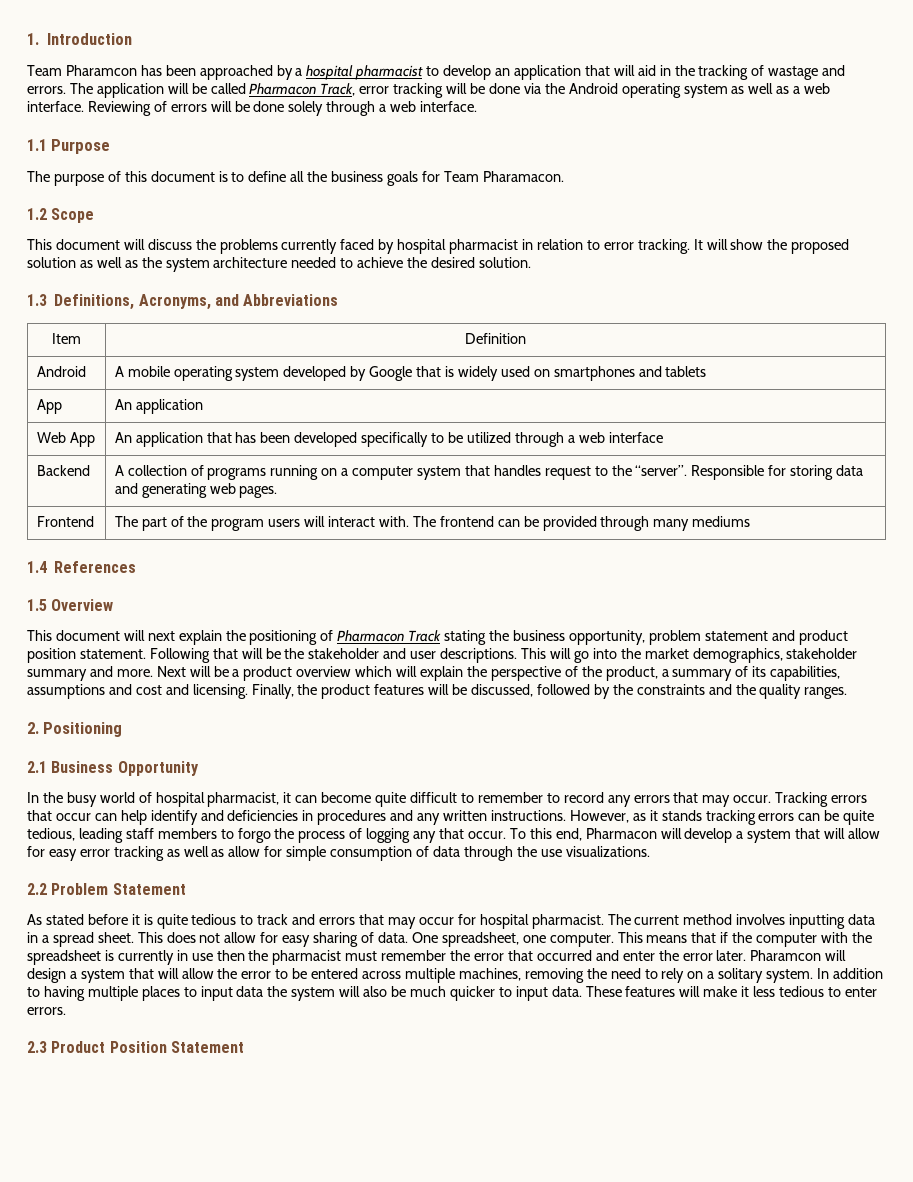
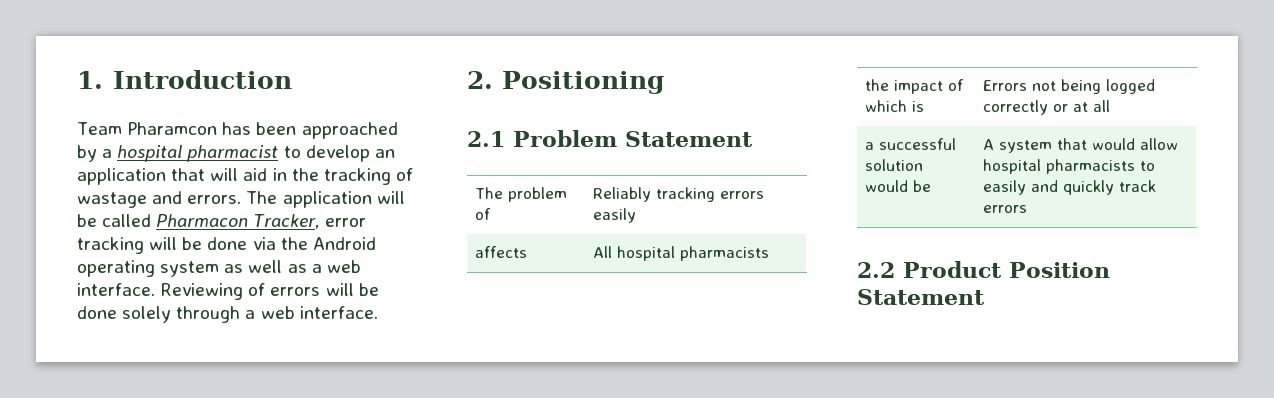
[320,83,356,96] Track, -> [253,214,320,229] Tracker,
[27,139,111,154] [27,171,564,186] [27,208,95,223] [27,239,850,254] [27,257,531,272] [27,294,339,310] [52,333,81,344] [465,333,526,344] [36,366,86,377] [114,366,707,381] [36,399,62,414] [114,399,203,414] [36,432,95,447] [114,432,663,447] [36,465,90,476] [114,465,864,480] [114,483,278,498] [36,516,94,527] [114,516,751,531] [27,561,137,573] [27,599,114,611] [27,630,848,645] [27,648,858,663] [27,666,841,681] [27,684,848,699] [27,722,123,737] [27,761,199,776] [27,792,868,807] [27,810,875,825] [27,828,881,843] [27,846,650,861] [27,883,186,895] [27,914,876,929] [27,932,872,947] [27,950,847,965] [27,968,883,983] [27,986,877,1001] [27,1007,66,1015] [27,1041,47,1053] 1.1 Purpose // The purpose of this document is to define all the business goals for Team Pharamacon. // 1.2 Scope // This document will discuss the problems currently faced by hospital pharmacist in relation to error tracking. It will show the proposed solution as well as the system architecture needed to achieve the desired solution. // 1.3 Definitions, Acronyms, and Abbreviations // Item | Definition // Android | A mobile operating system developed by Google that is widely used on smartphones and tablets // App | An application // Web App | An application that has been developed specifically to be utilized through a web interface // Backend | A collection of programs running on a computer system that handles request to the “server”. Responsible for storing data and generating web pages. // Frontend | The part of the program users will interact with. The frontend can be provided through many mediums // 1.4 References // 1.5 Overview // This document will next explain the positioning of Pharmacon Track stating the business opportunity, problem statement and product position statement. Following that will be the stakeholder and user descriptions. This will go into the market demographics, stakeholder summary and more. Next will be a product overview which will explain the perspective of the product, a summary of its capabilities, assumptions and cost and licensing. Finally, the product features will be discussed, followed by the constraints and the quality ranges. // 2. Positioning // 2.1 Business Opportunity // In the busy world of hospital pharmacist, it can become quite difficult to remember to record any errors that may occur. Tracking errors that occur can help identify and deficiencies in procedures and any written instructions. However, as it stands tracking errors can be quite tedious, leading staff members to forgo the process of logging any that occur. To this end, Pharmacon will develop a system that will allow for easy error tracking as well as allow for simple consumption of data through the use visualizations. // 2.2 Problem Statement // As stated before it is quite tedious to track and errors that may occur for hospital pharmacist. The current method involves inputting data in a spread sheet. This does not allow for easy sharing of data. One spreadsheet, one computer. This means that if the computer with the spreadsheet is currently in use then the pharmacist must remember the error that occurred and enter the error later. Pharamcon will design a system that will allow the error to be entered across multiple machines, removing the need to rely on a solitary system. In addition to having multiple places to input data the system will also be much quicker to input data. These features will make it less tedious to enter errors. // 2.3 -> [467,71,664,94] [467,130,753,147] [474,187,567,202] [474,208,491,220] [592,187,764,202] [592,208,636,223] [474,246,527,258] [592,246,769,261] [864,79,964,94] [864,100,924,112] [982,79,1155,94] [982,100,1110,115] [864,138,956,150] [864,159,923,171] [864,180,931,192] [982,138,1178,153] [982,159,1155,174] [982,180,1156,195] [982,205,1027,213] [857,262,895,278] 2. Positioning // 2.1 Problem Statement // The problem of | Reliably tracking errors easily // affects | All hospital pharmacists // the impact of which is | Errors not being logged correctly or at all // a successful solution would be | A system that would allow hospital pharmacists to easily and quickly track errors // 2.2

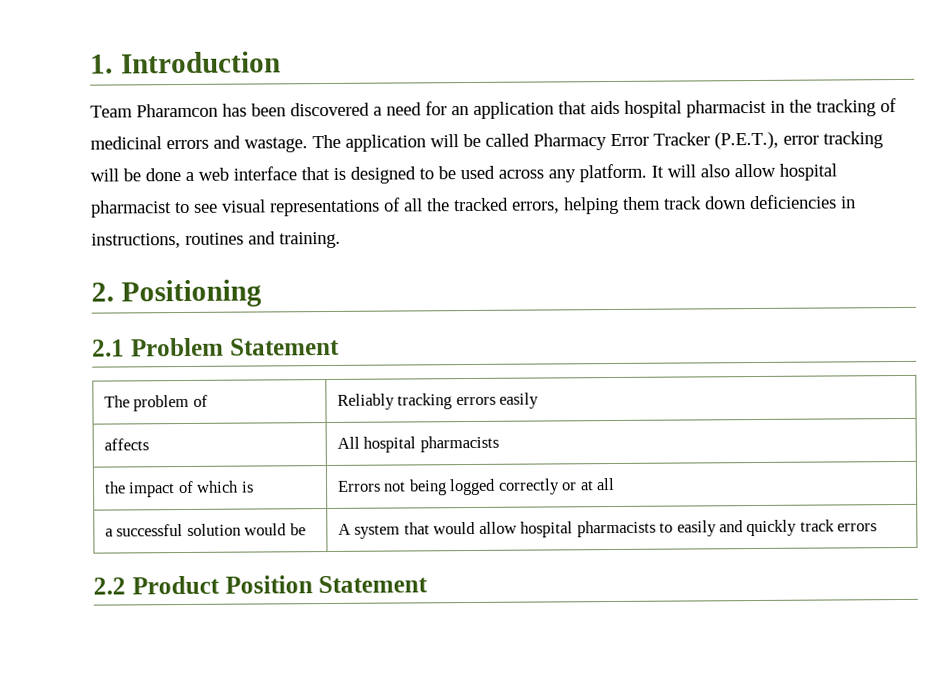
[301,122,398,139] [77,145,395,162] [77,168,413,185] [77,191,242,208] approached by a hospital pharmacist to develop an application that will aid in the tracking of wastage and errors. -> [290,98,897,119] [90,135,308,153] discovered a need for an application that aids hospital pharmacist in the tracking of medicinal errors and wastage.
[156,214,320,229] Pharmacon Tracker, -> [533,131,779,151] Pharmacy Error Tracker (P.E.T.),
[252,237,376,250] [77,260,361,277] [77,283,379,300] [77,306,378,323] via the Android operating system as well as a web interface. Reviewing of errors will be done solely through a web interface. -> [185,163,837,184] [91,194,856,218] [91,231,341,249] a web interface that is designed to be used across any platform. It will also allow hospital pharmacist to see visual representations of all the tracked errors, helping them track down deficiencies in instructions, routines and training.

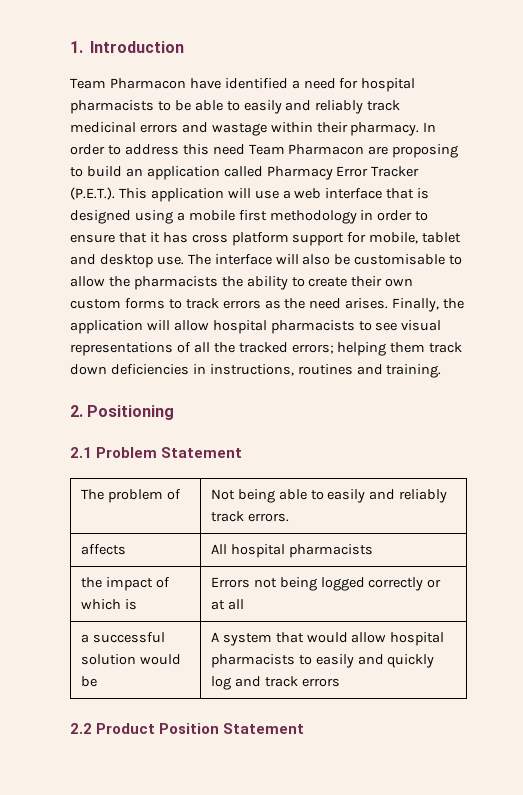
[136,98,897,119] [90,131,883,153] [90,168,181,182] Pharamcon has been discovered a need for an application that aids hospital pharmacist in the tracking of medicinal errors and wastage. The application will be called Pharmacy Error Tracker (P.E.T.), error tracking will be done -> [109,78,416,92] [70,100,401,114] [70,122,437,136] [70,144,459,158] [70,166,420,180] [70,187,279,202] Pharmacon have identified a need for hospital pharmacists to be able to easily and reliably track medicinal errors and wastage within their pharmacy. In order to address this need Team Pharmacon are proposing to build an application called Pharmacy Error Tracker (P.E.T.). This application will use
[419,163,837,183] [91,200,172,218] to be used across any platform. It will also allow hospital pharmacist -> [134,210,429,224] [70,232,462,246] [70,254,463,268] [70,276,414,290] [70,298,465,312] [70,320,355,334] using a mobile first methodology in order to ensure that it has cross platform support for mobile, tablet and desktop use. The interface will also be customisable to allow the pharmacists the ability to create their own custom forms to track errors as the need arises. Finally, the application will allow hospital pharmacists
[512,201,560,214] errors, -> [291,344,334,354] errors;
[336,392,540,410] Reliably tracking errors easily -> [210,489,448,503] [210,511,289,522] Not being able to easily and reliably track errors.
(798, 528) none -> [210,676,261,690] log and

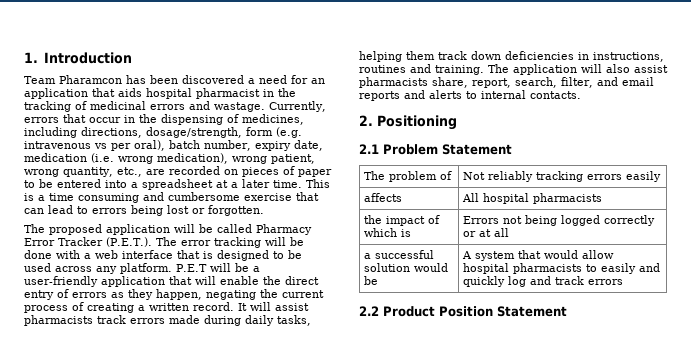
[109,78,416,92] [70,100,401,114] [70,122,437,136] [70,144,459,158] [70,166,220,180] Pharmacon have identified a need for hospital pharmacists to be able to easily and reliably track medicinal errors and wastage within their pharmacy. In order to address this need Team Pharmacon are proposing to build an application -> [59,75,325,84] [24,88,296,99] [24,101,326,112] [24,114,304,125] [24,127,302,138] [24,140,323,151] [24,153,315,164] [24,166,332,177] [24,179,330,190] [24,192,319,203] [24,205,264,216] [24,224,213,235] Pharamcon has been discovered a need for an application that aids hospital pharmacist in the tracking of medicinal errors and wastage. Currently, errors that occur in the dispensing of medicines, including directions, dosage/strength, form (e.g. intravenous vs per oral), batch number, expiry date, medication (i.e. wrong medication), wrong patient, wrong quantity, etc., are recorded on pieces of paper to be entered into a spreadsheet at a later time. This is a time consuming and cumbersome exercise that can lead to errors being lost or forgotten. // The proposed application will be
[118,188,279,202] This application will use -> [155,237,304,248] [24,250,80,259] The error tracking will be done with
[134,210,429,224] [70,232,462,246] [70,254,463,268] [70,276,414,290] [70,298,465,312] [70,320,442,334] [70,342,334,356] using a mobile first methodology in order to ensure that it has cross platform support for mobile, tablet and desktop use. The interface will also be customisable to allow the pharmacists the ability to create their own custom forms to track errors as the need arises. Finally, the application will allow hospital pharmacists to see visual representations of all the tracked errors; -> [273,250,302,259] [24,263,260,274] [24,276,319,287] [24,289,324,300] [24,302,309,313] [24,315,311,326] to be used across any platform. P.E.T will be a user-friendly application that will enable the direct entry of errors as they happen, negating the current process of creating a written record. It will assist pharmacists track errors made during daily tasks,
(442, 371) none -> [488,64,668,75] [359,77,654,88] [359,90,581,101] The application will also assist pharmacists share, report, search, filter, and email reports and alerts to internal contacts.
[237,489,448,503] [210,511,289,522] being able to easily and reliably track errors. -> [488,171,662,182] reliably tracking errors easily

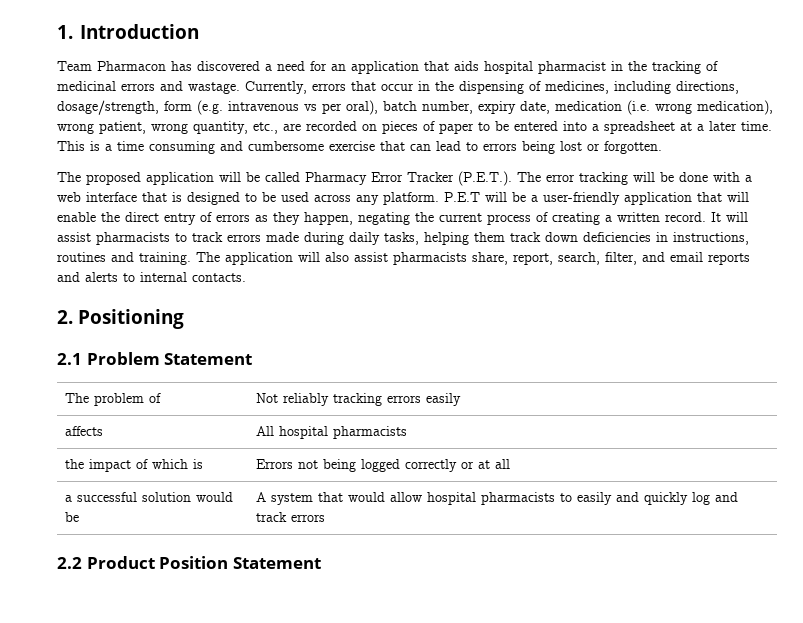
[59,75,178,84] Pharamcon has been -> [97,61,192,71] Pharmacon has
(93, 320) none -> [175,233,187,242] to

